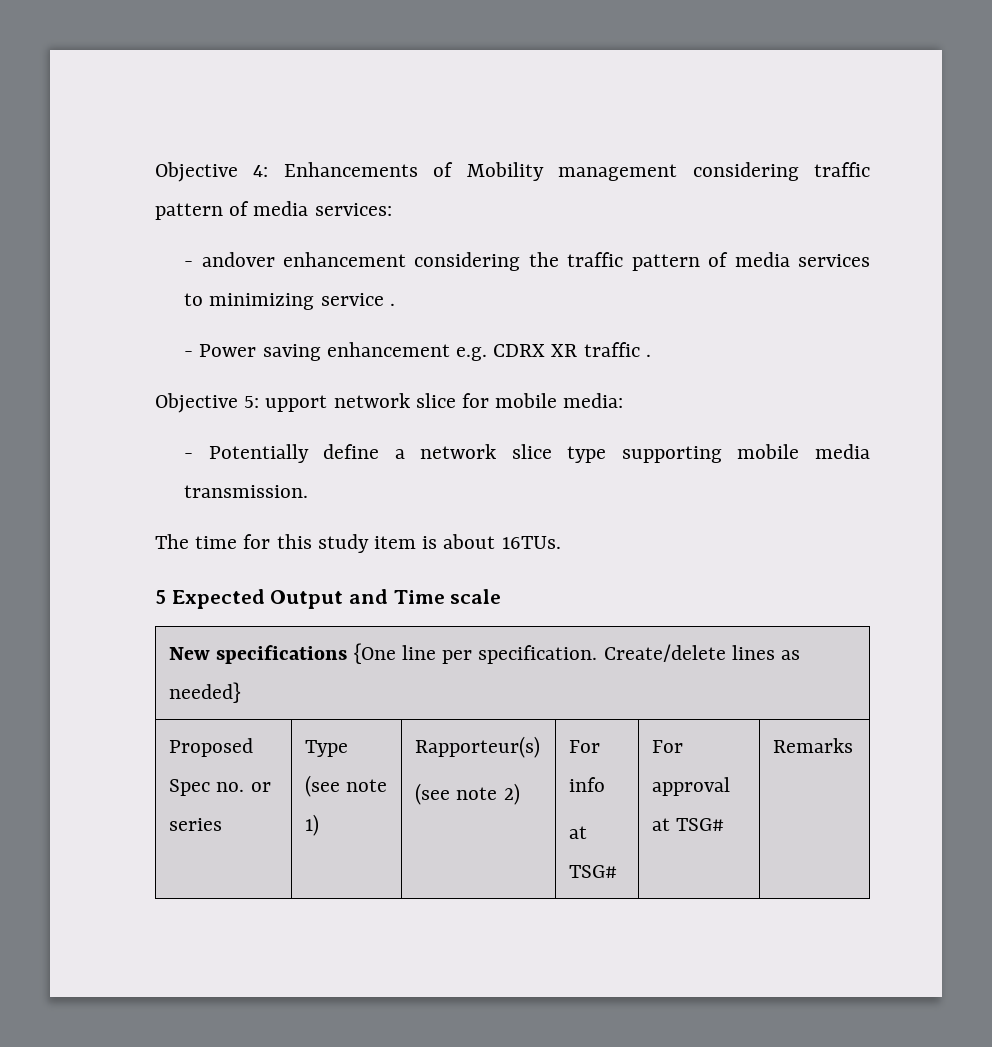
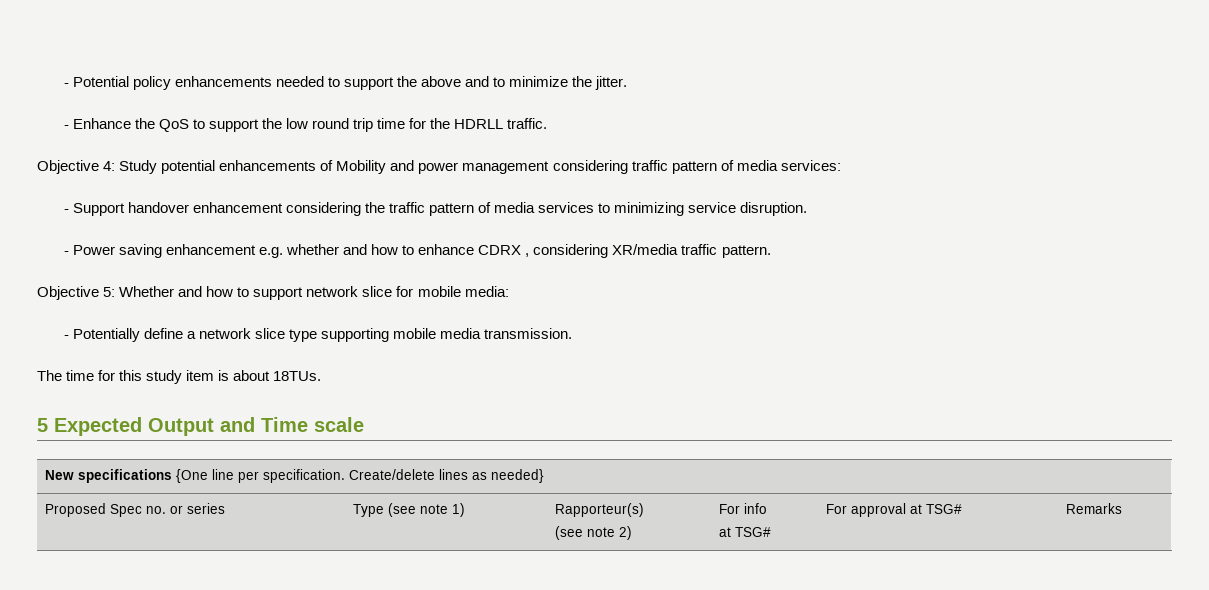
[155,162,544,182] Objective 4: Enhancements of Mobility -> [63,76,628,90] [63,118,548,132] [37,160,459,174] - Potential policy enhancements needed to support the above and to minimize the jitter. // - Enhance the QoS to support the low round trip time for the HDRLL traffic. // Objective 4: Study potential enhancements of Mobility and power
[201,252,275,267] andover -> [72,202,189,216] Support handover
[389,303,395,306] . -> [740,202,808,216] disruption.
[493,342,651,357] [155,393,328,413] CDRX XR traffic . // Objective 5: upport -> [286,244,771,258] [37,286,304,300] whether and how to enhance CDRX , considering XR/media traffic pattern. // Objective 5: Whether and how to support
[501,536,561,549] 16TUs. -> [273,371,322,381] 18TUs.

